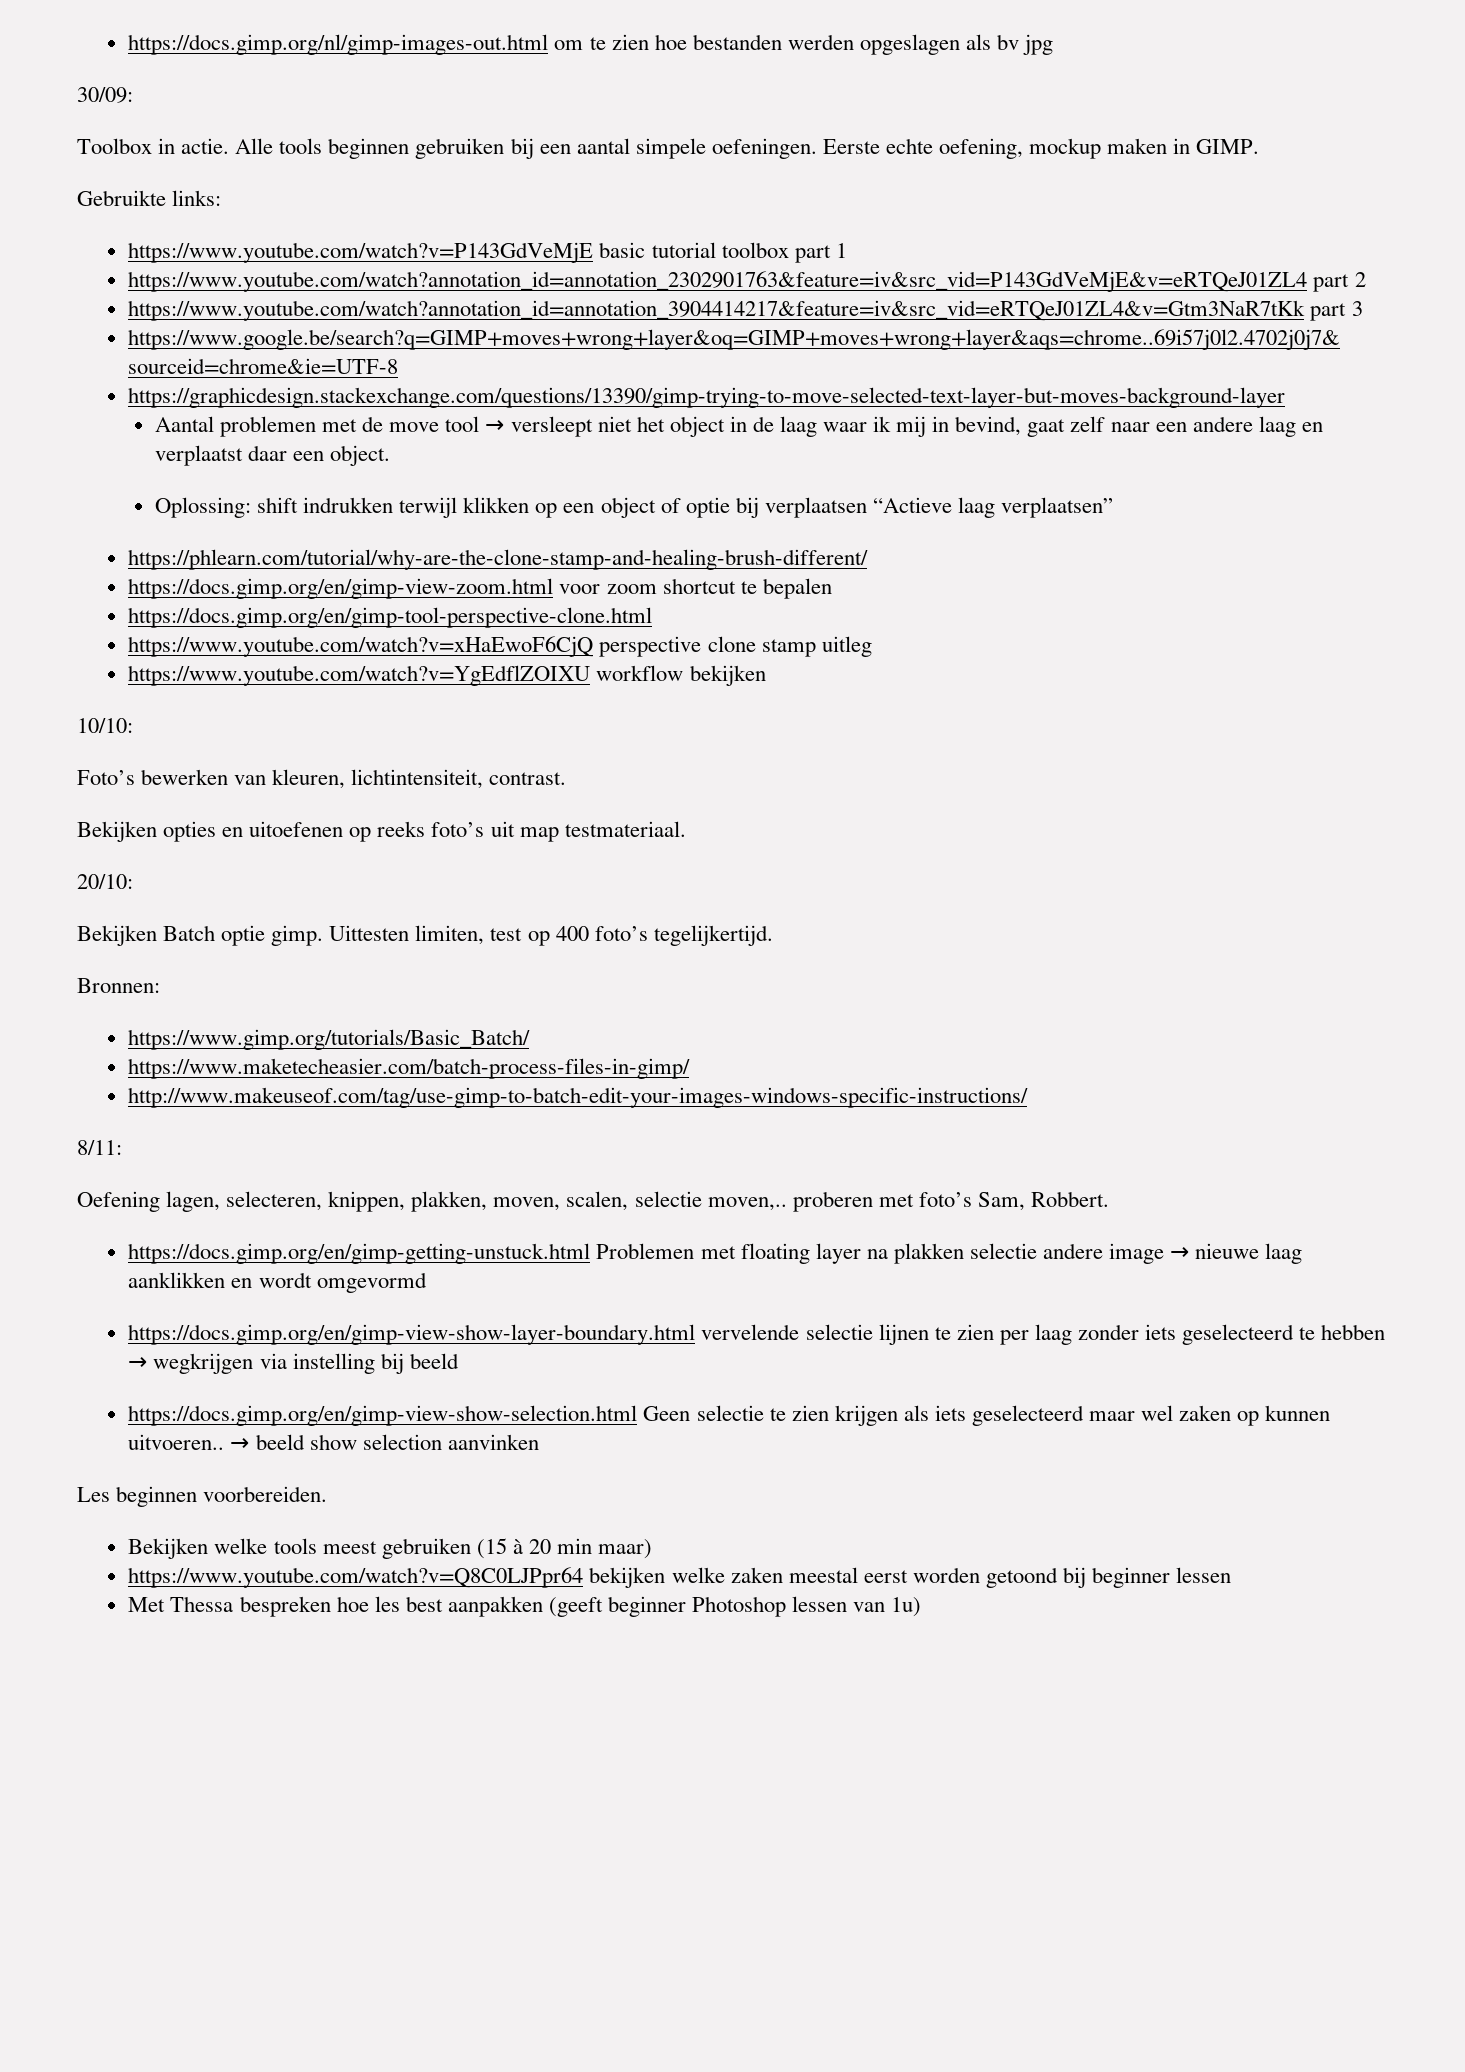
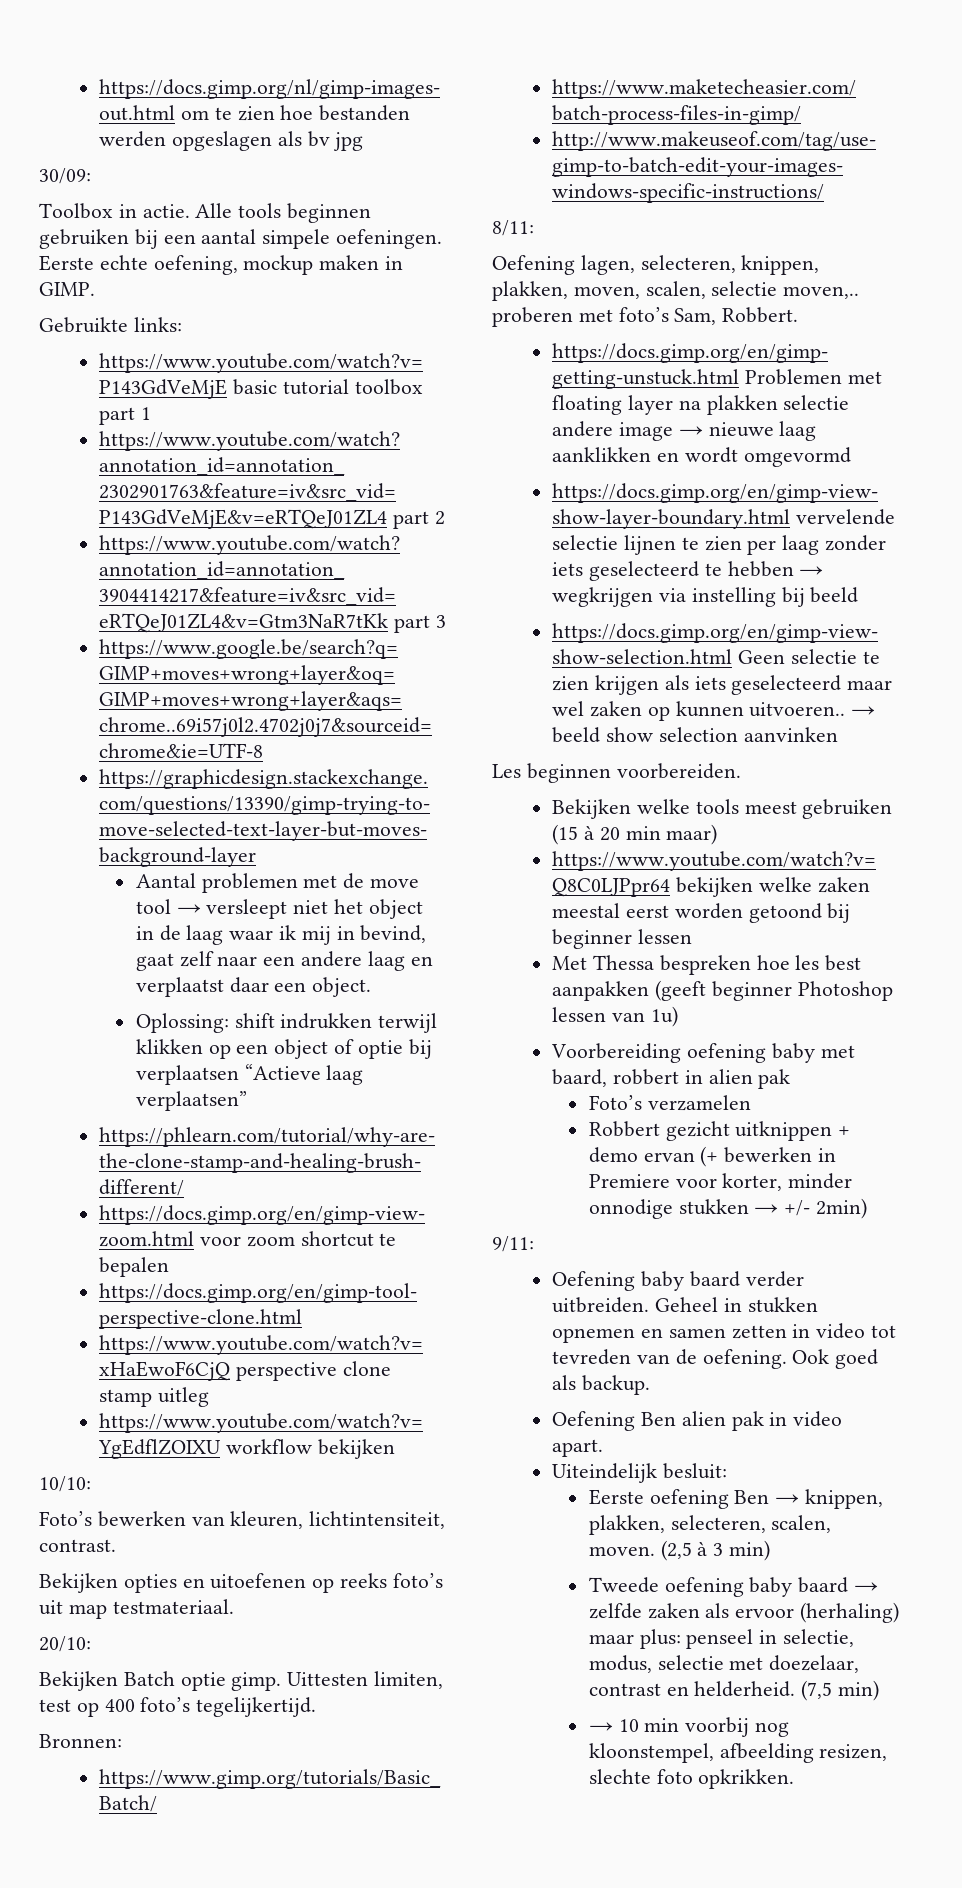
(922, 1607) none -> [551,1043,855,1063] [552,1069,791,1089] [588,1095,751,1111] [588,1121,851,1141] [588,1146,836,1167] [588,1173,853,1191] [588,1198,867,1219] [492,1236,534,1252] [552,1271,804,1291] [552,1297,818,1313] [552,1323,897,1343] [552,1349,879,1369] [552,1375,651,1395] [552,1411,843,1431] [552,1439,604,1457] [552,1463,728,1483] [588,1489,883,1509] [588,1515,832,1535] [588,1540,770,1561] [588,1577,878,1597] [588,1602,899,1623] [588,1629,854,1649] [588,1655,860,1673] [588,1680,879,1701] [588,1717,789,1737] [588,1743,888,1763] [588,1769,795,1789] // Voorbereiding oefening baby met baard, robbert in alien pak // Foto’s verzamelen // Robbert gezicht uitknippen + demo ervan (+ bewerken in Premiere voor korter, minder onnodige stukken → +/- 2min) // 9/11: // Oefening baby baard verder uitbreiden. Geheel in stukken opnemen en samen zetten in video tot tevreden van de oefening. Ook goed als backup. // Oefening Ben alien pak in video apart. // Uiteindelijk besluit: // Eerste oefening Ben → knippen, plakken, selecteren, scalen, moven. (2,5 à 3 min) // Tweede oefening baby baard → zelfde zaken als ervoor (herhaling) maar plus: penseel in selectie, modus, selectie met doezelaar, contrast en helderheid. (7,5 min) // → 10 min voorbij nog kloonstempel, afbeelding resizen, slechte foto opkrikken.

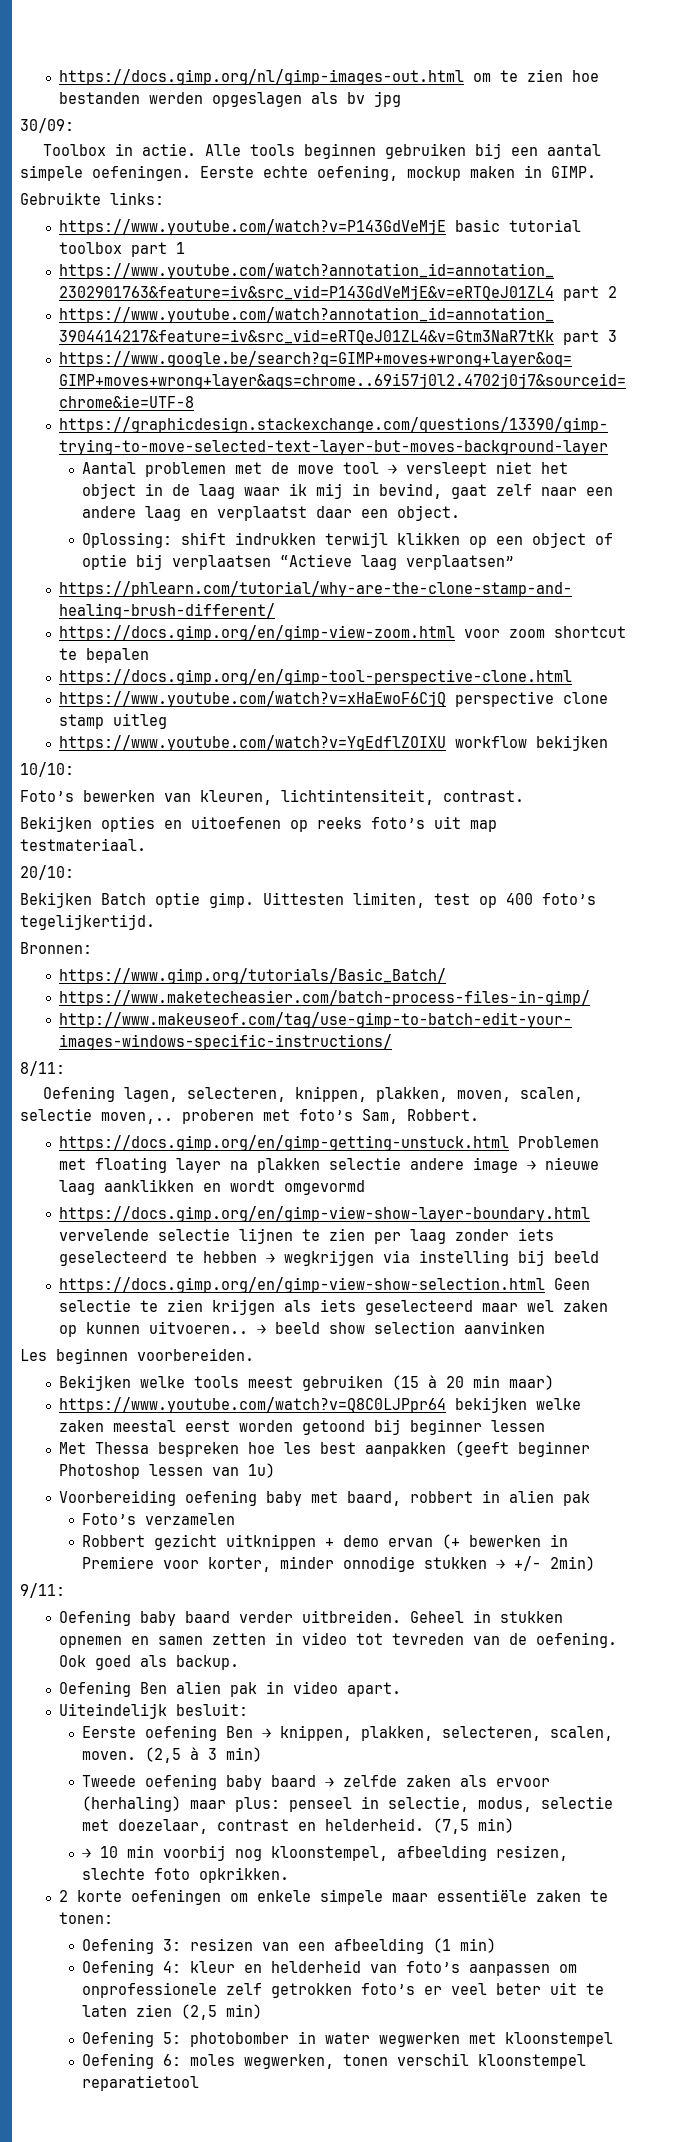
(795, 1779) none -> [59,1889,609,1905] [59,1912,114,1924] [82,1938,497,1954] [82,1960,578,1976] [82,1982,605,1998] [82,2004,263,2020] [82,2031,614,2047] [82,2053,587,2069] [82,2075,200,2091] // 2 korte oefeningen om enkele simpele maar essentiële zaken te tonen: // Oefening 3: resizen van een afbeelding (1 min) // Oefening 4: kleur en helderheid van foto’s aanpassen om onprofessionele zelf getrokken foto’s er veel beter uit te laten zien (2,5 min) // Oefening 5: photobomber in water wegwerken met kloonstempel // Oefening 6: moles wegwerken, tonen verschil kloonstempel reparatietool

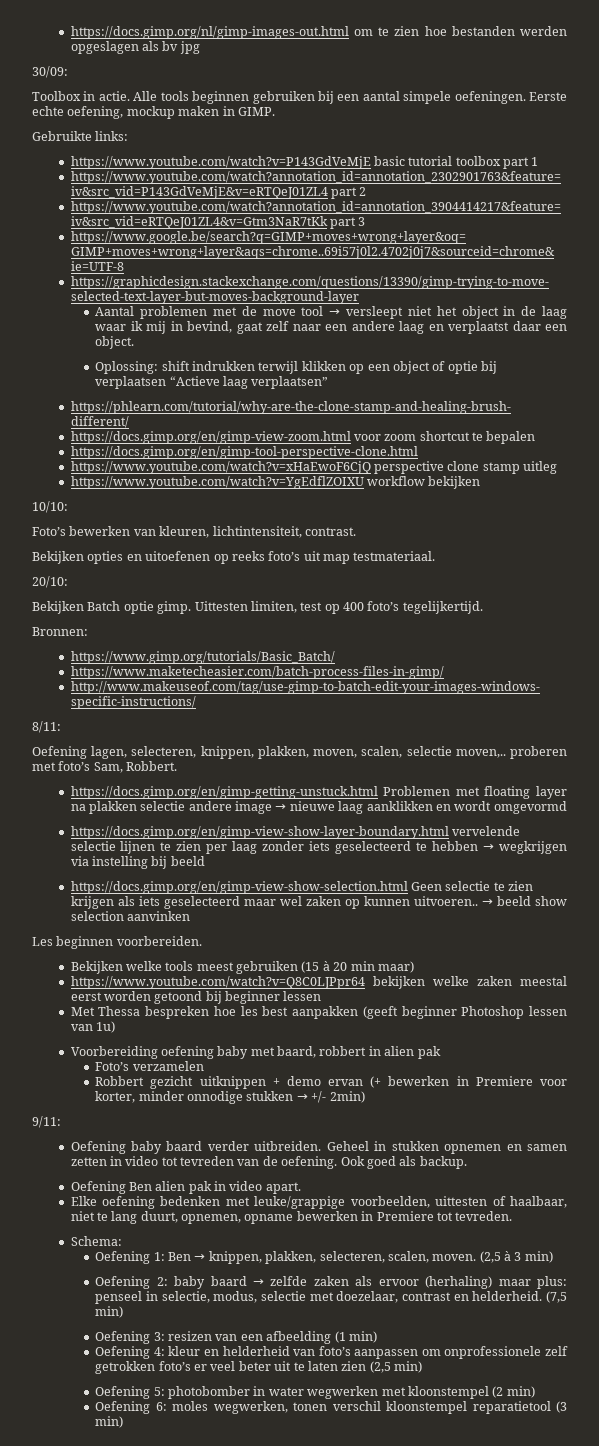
[59,1703,249,1719] [82,1725,218,1741] Uiteindelijk besluit: // Eerste oefening -> [70,1196,568,1209] [70,1211,513,1224] [70,1236,122,1246] [95,1251,165,1264] Elke oefening bedenken met leuke/grappige voorbeelden, uittesten of haalbaar, niet te lang duurt, opnemen, opname bewerken in Premiere tot tevreden. // Schema: // Oefening 1:
[82,1774,218,1790] Tweede oefening -> [95,1276,168,1289] Oefening 2:
[82,1845,569,1861] [82,1867,290,1883] [59,1889,609,1905] [59,1912,114,1924] // → 10 min voorbij nog kloonstempel, afbeelding resizen, slechte foto opkrikken. // 2 korte oefeningen om enkele simpele maar essentiële zaken te tonen: -> (124, 1312) none
(614, 2039) none -> [492,1386,535,1398] (2 min)
(200, 2083) none -> [555,1401,567,1413] [95,1416,124,1428] (3 min)

